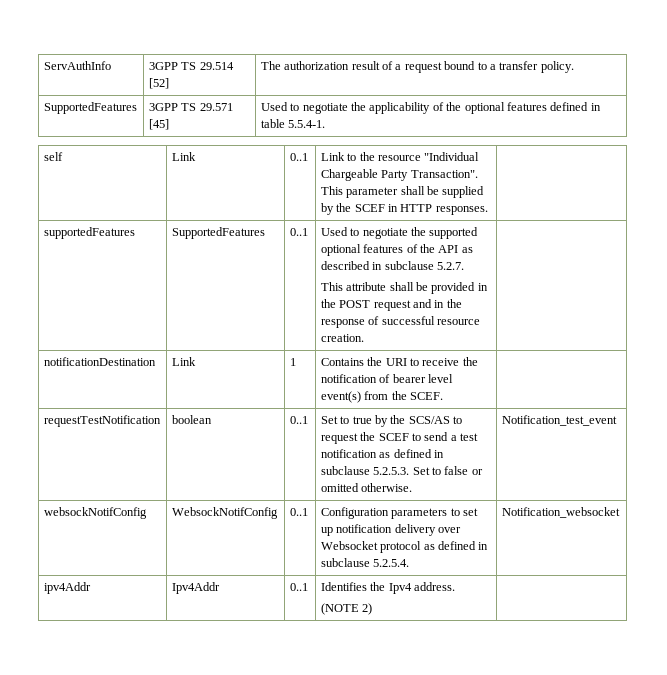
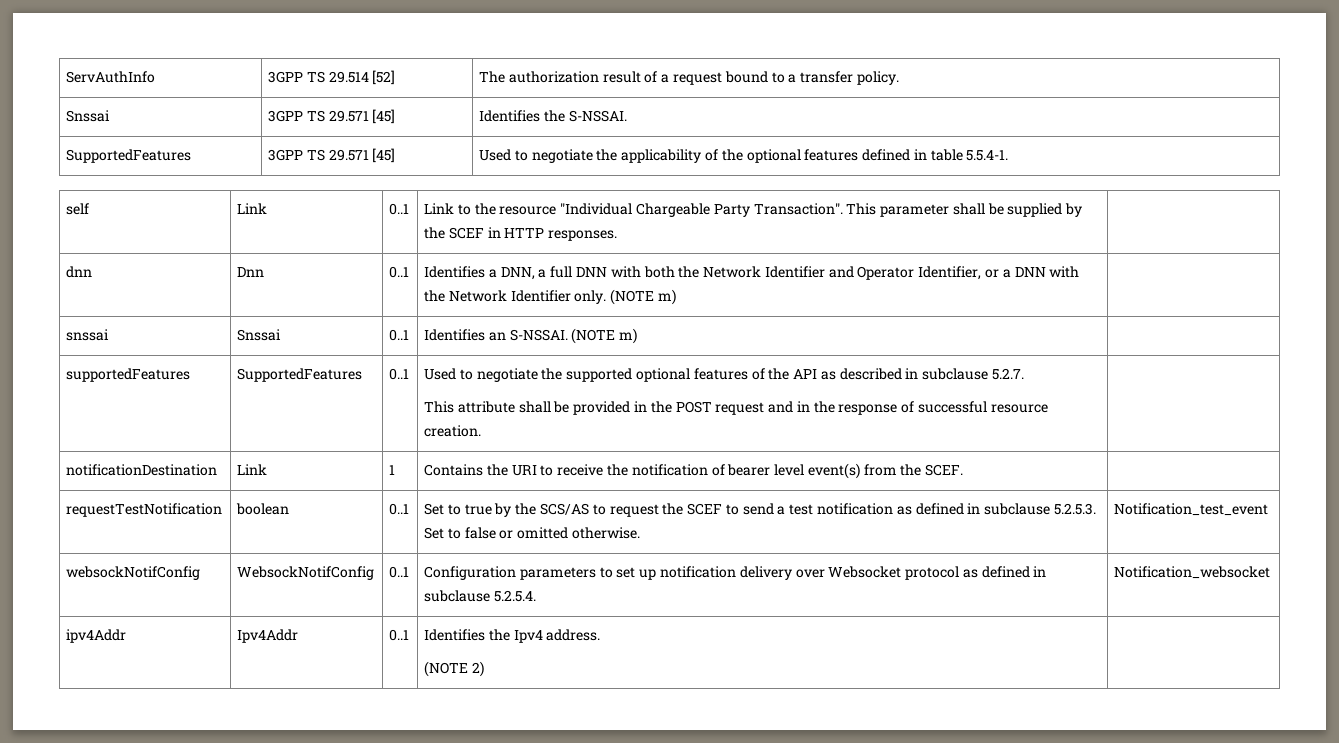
(574, 67) none -> [66,110,111,122] [268,109,396,124] [479,110,627,122] // Snssai | 3GPP TS 29.571 [45] | Identifies the S-NSSAI.
(488, 210) none -> [66,266,93,278] [237,267,265,277] [389,266,410,278] [424,266,1080,280] [424,289,676,305] [66,329,110,341] [237,329,282,341] [389,329,410,341] [424,328,638,344] // dnn | Dnn | 0..1 | Identifies a DNN, a full DNN with both the Network Identifier and Operator Identifier, or a DNN with the Network Identifier only. (NOTE m) | // snssai | Snssai | 0..1 | Identifies an S-NSSAI. (NOTE m) |

